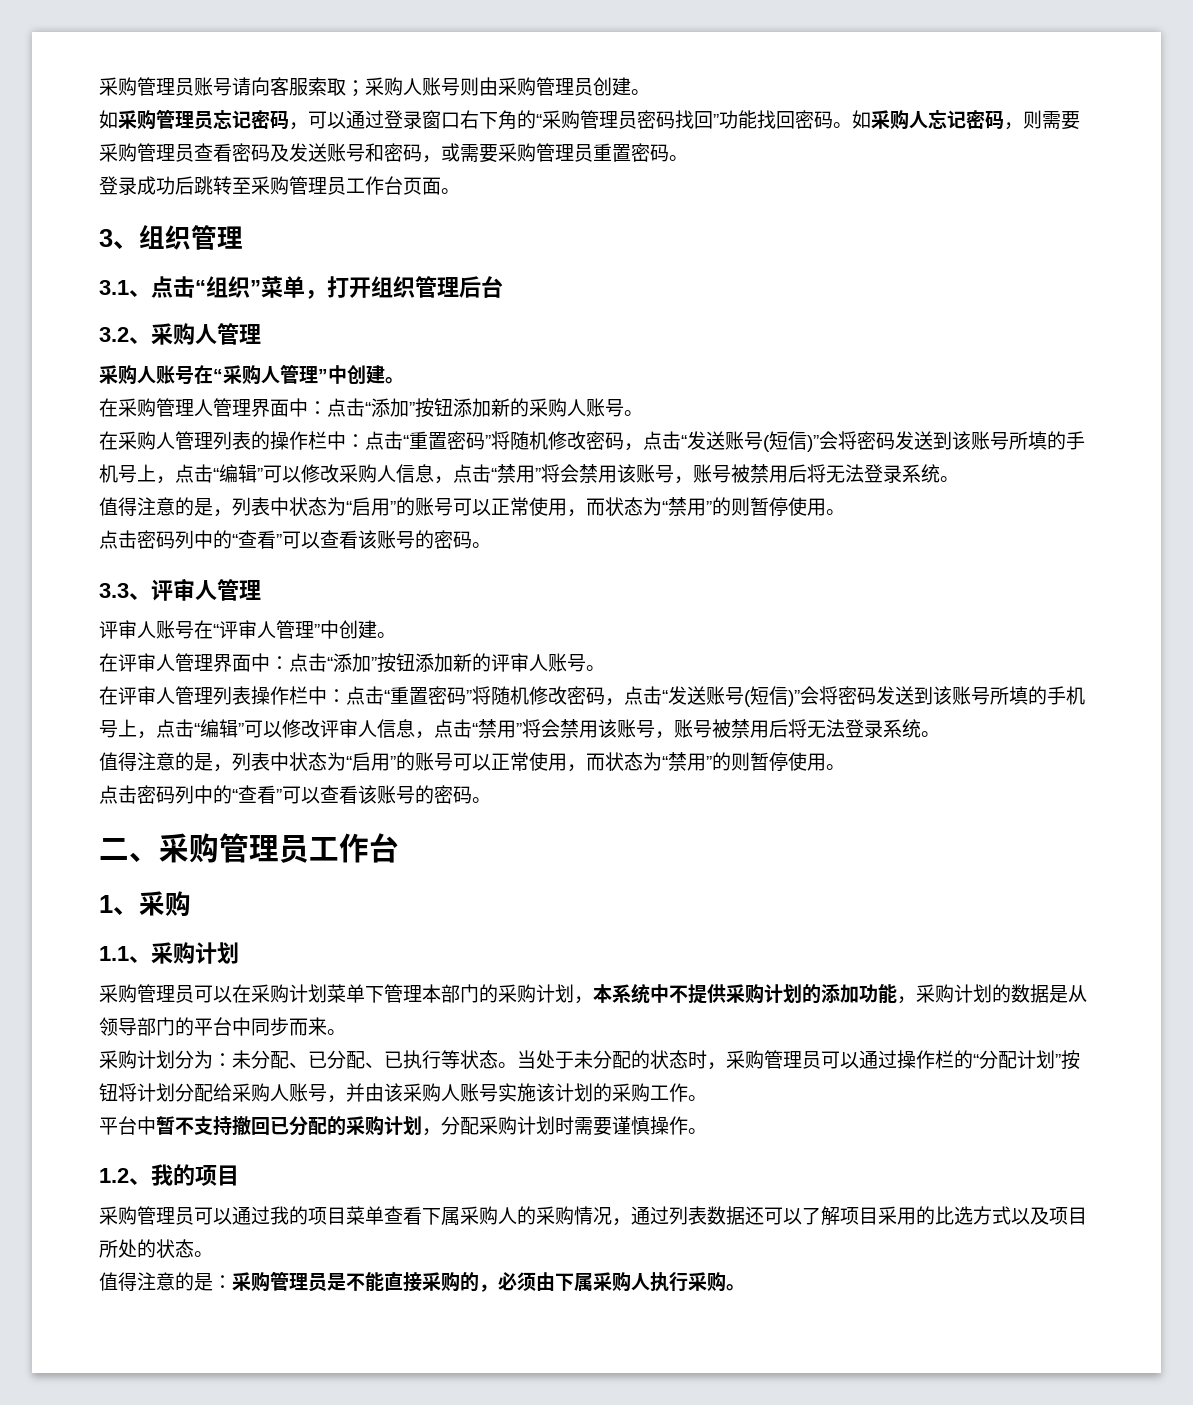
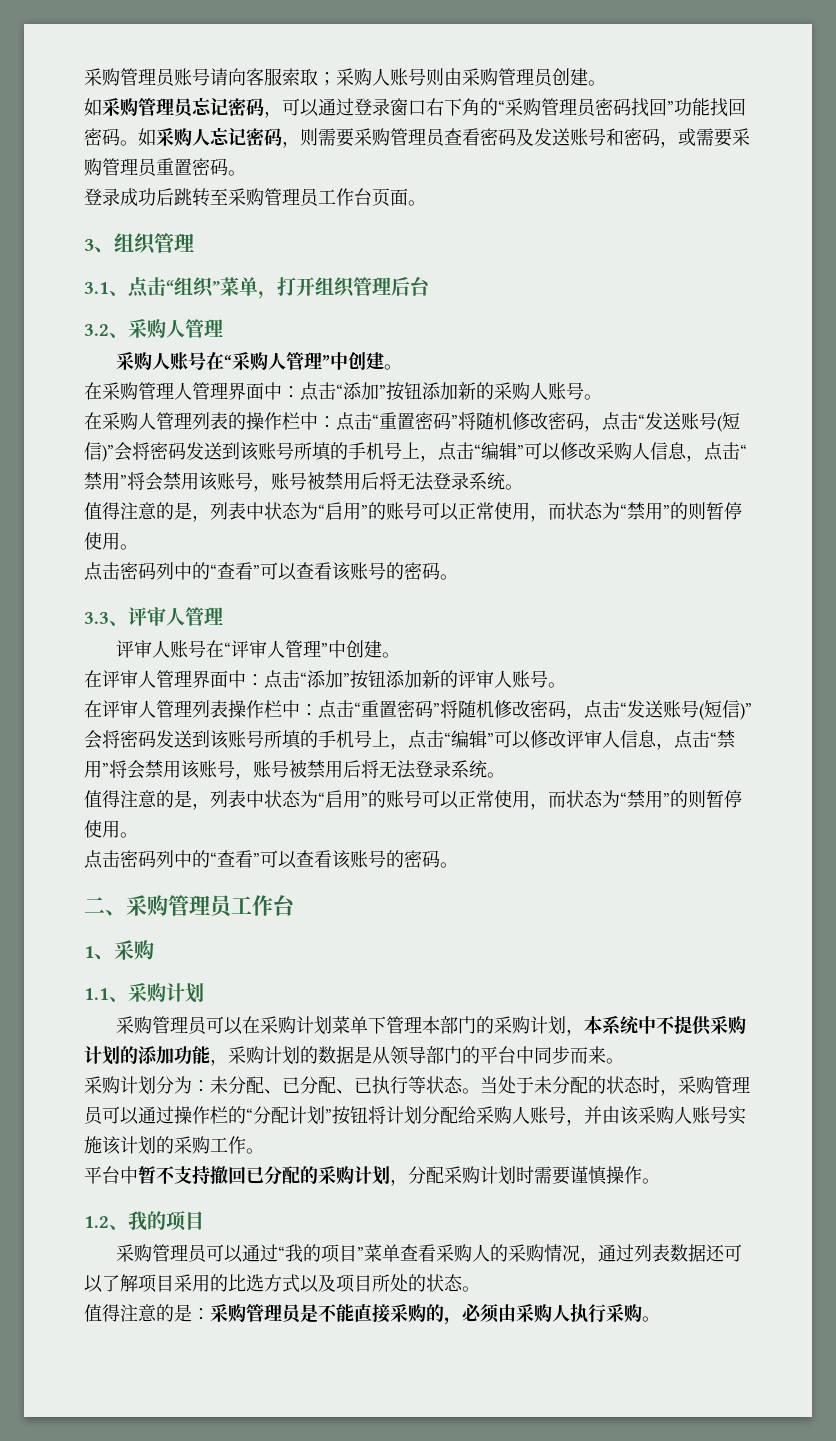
[270,1206,346,1225] 我的项目 -> [278,1244,365,1263] “我的项目”
[422,1207,460,1226] 下属 -> (437, 1253) none
[555,1273,593,1291] 下属 -> (516, 1313) none

